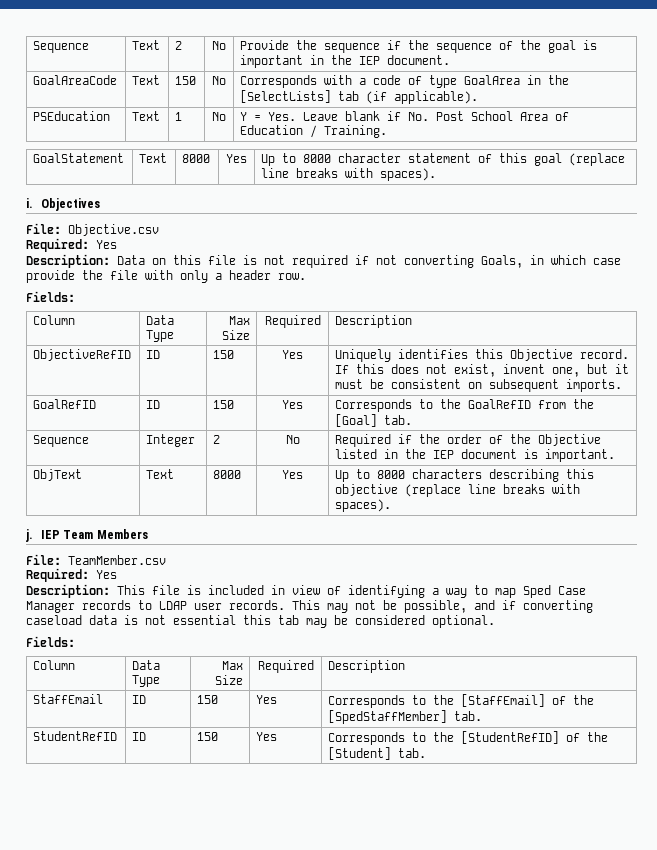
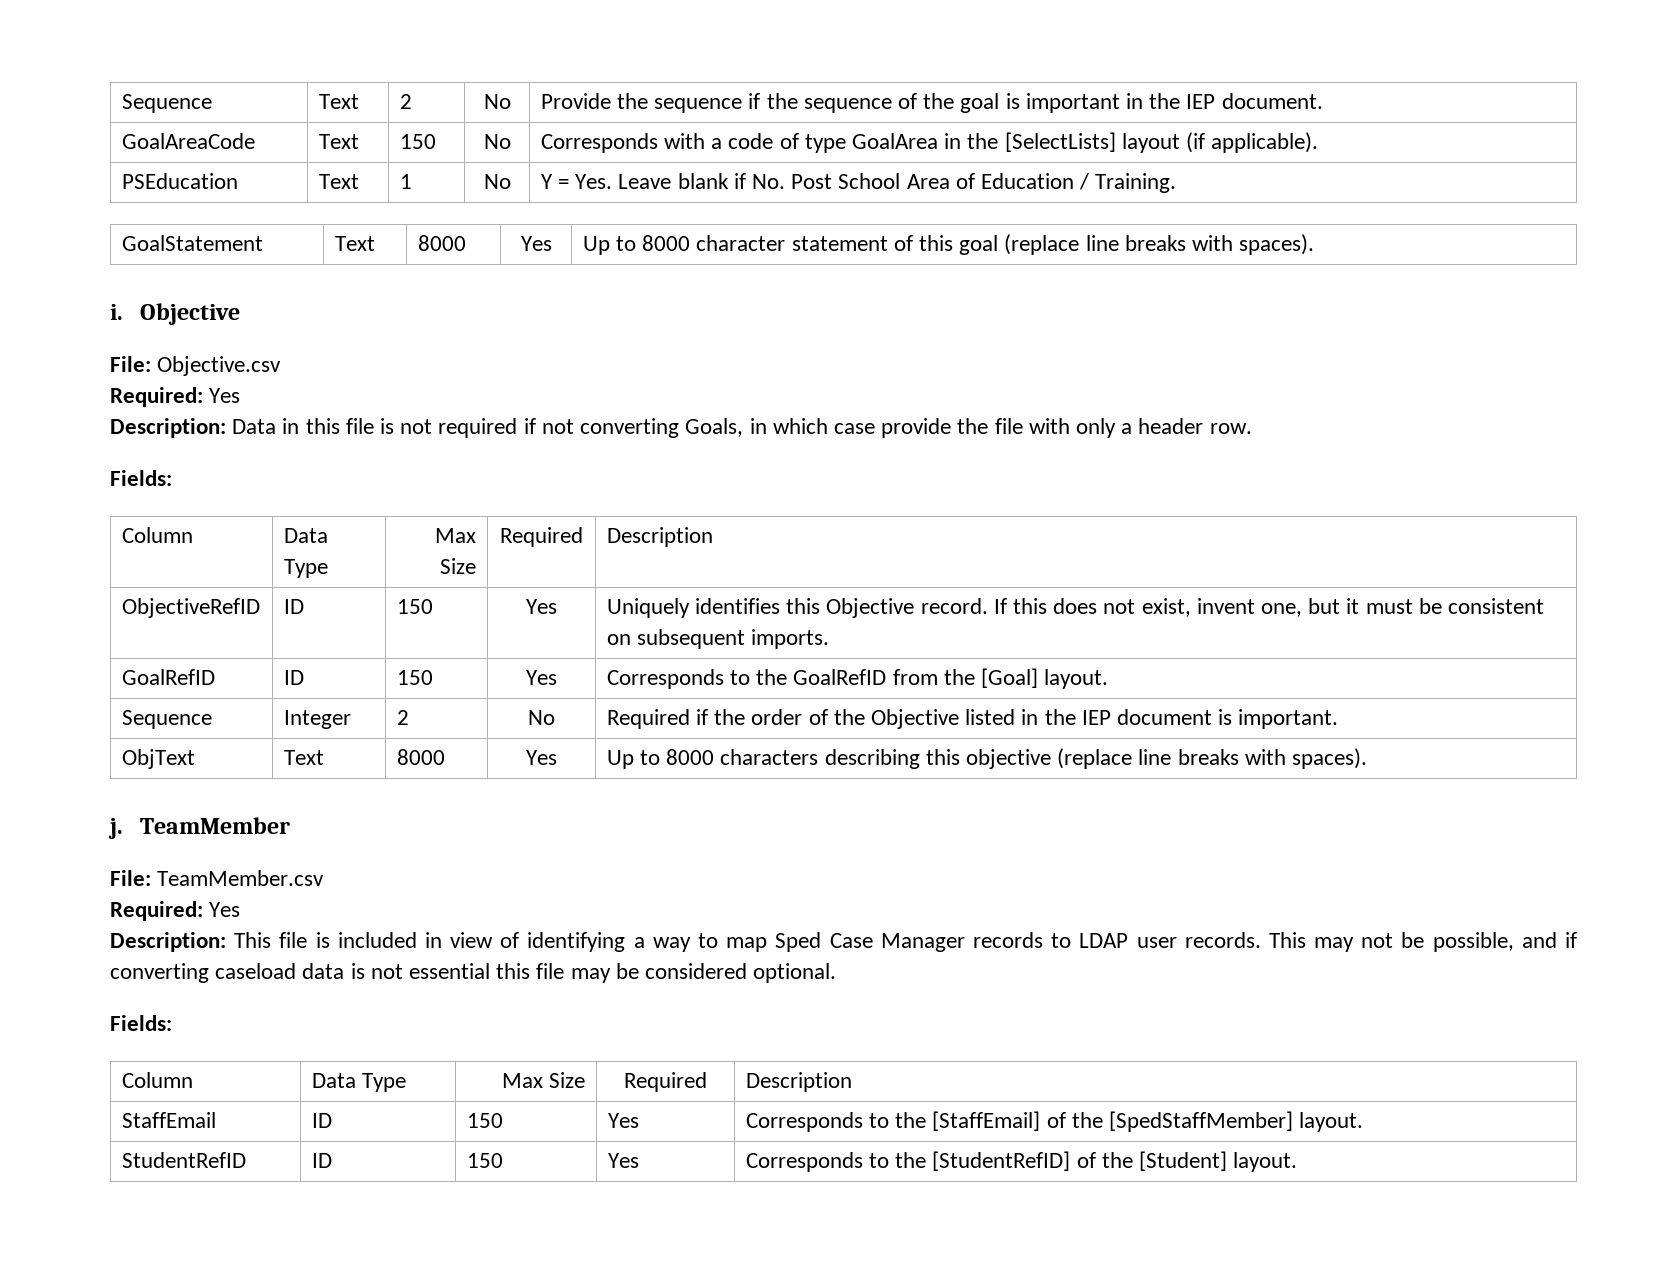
[338,91,360,101] tab -> [1121,133,1180,153] layout
[40,198,100,211] Objectives -> [140,303,241,325] Objective
[152,258,166,265] on -> [282,418,300,434] in
[384,415,413,425] tab. -> [1044,669,1109,689] layout.
[40,529,148,539] IEP Team Members -> [140,817,291,834] TeamMember
[278,615,299,625] tab -> [536,963,565,979] file
[454,711,483,721] tab. -> [1299,1112,1364,1132] layout.
[398,748,427,758] tab. -> [1233,1152,1298,1172] layout.

